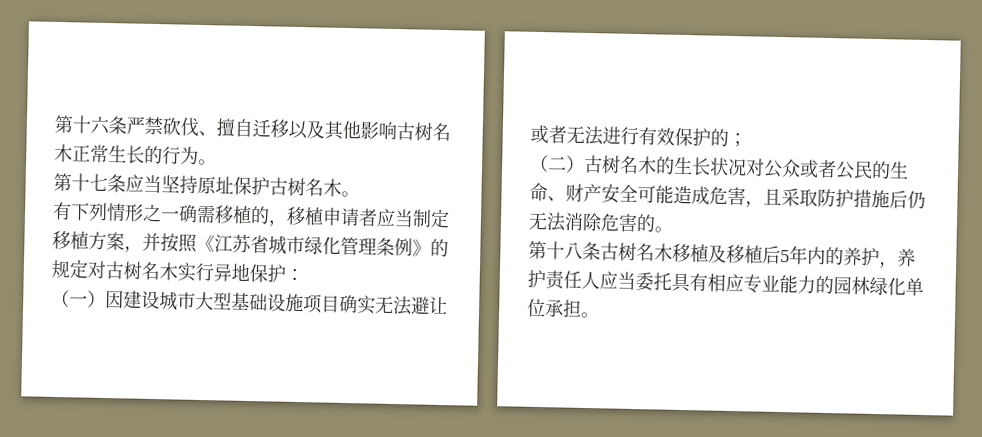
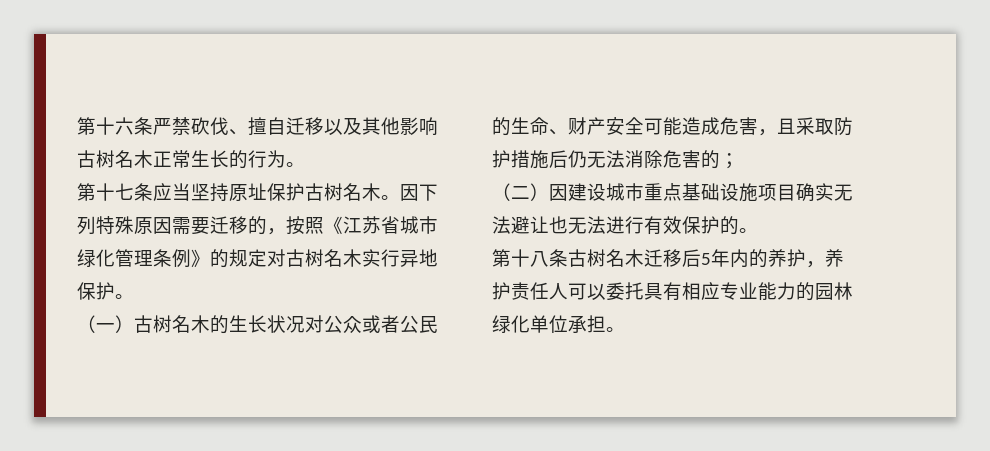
[52,201,450,229] [52,230,161,253] // 有下列情形之一确需移植的，移植申请者应当制定移植方案，并 -> [400,184,438,201] [77,216,286,235] 因下列特殊原因需要迁移的，
[285,268,304,282] ： -> [115,294,134,299] 。
[105,290,448,316] [530,124,747,148] [529,154,585,173] 因建设城市大型基础设施项目确实无法避让或者无法进行有效保护的； // （二） -> (134, 324) none
(656, 223) none -> [720,153,739,169] [492,183,853,202] [492,216,739,235] ； // （二）因建设城市重点基础设施项目确实无法避让也无法进行有效保护的
[672,243,763,264] 移植及移植 -> [644,249,682,267] 迁移
[599,271,636,291] 应当 -> [568,283,606,300] 可以

